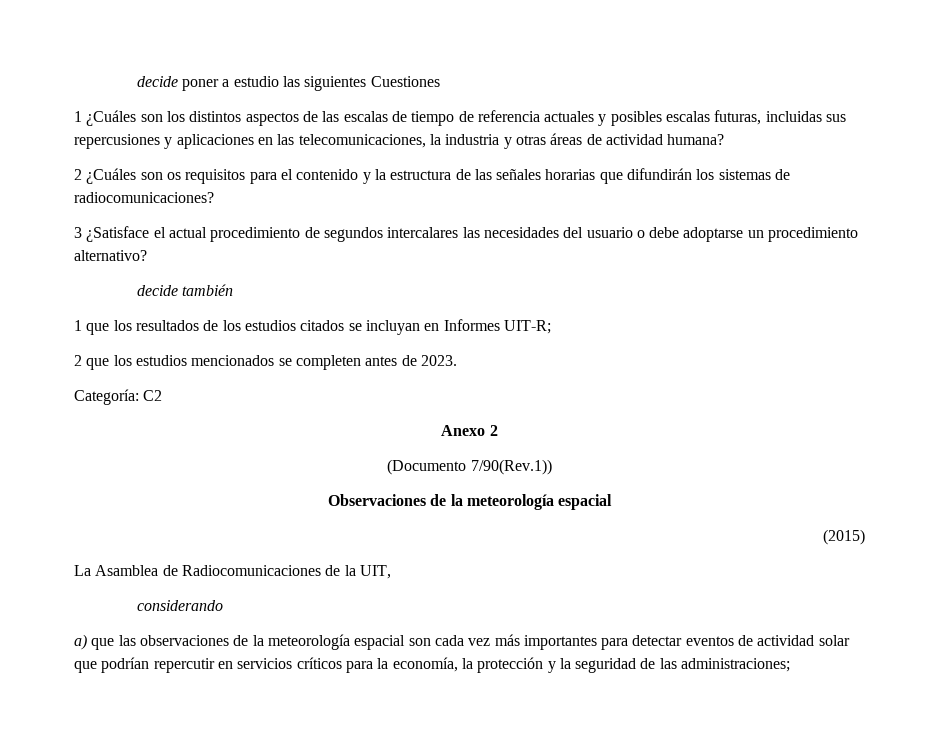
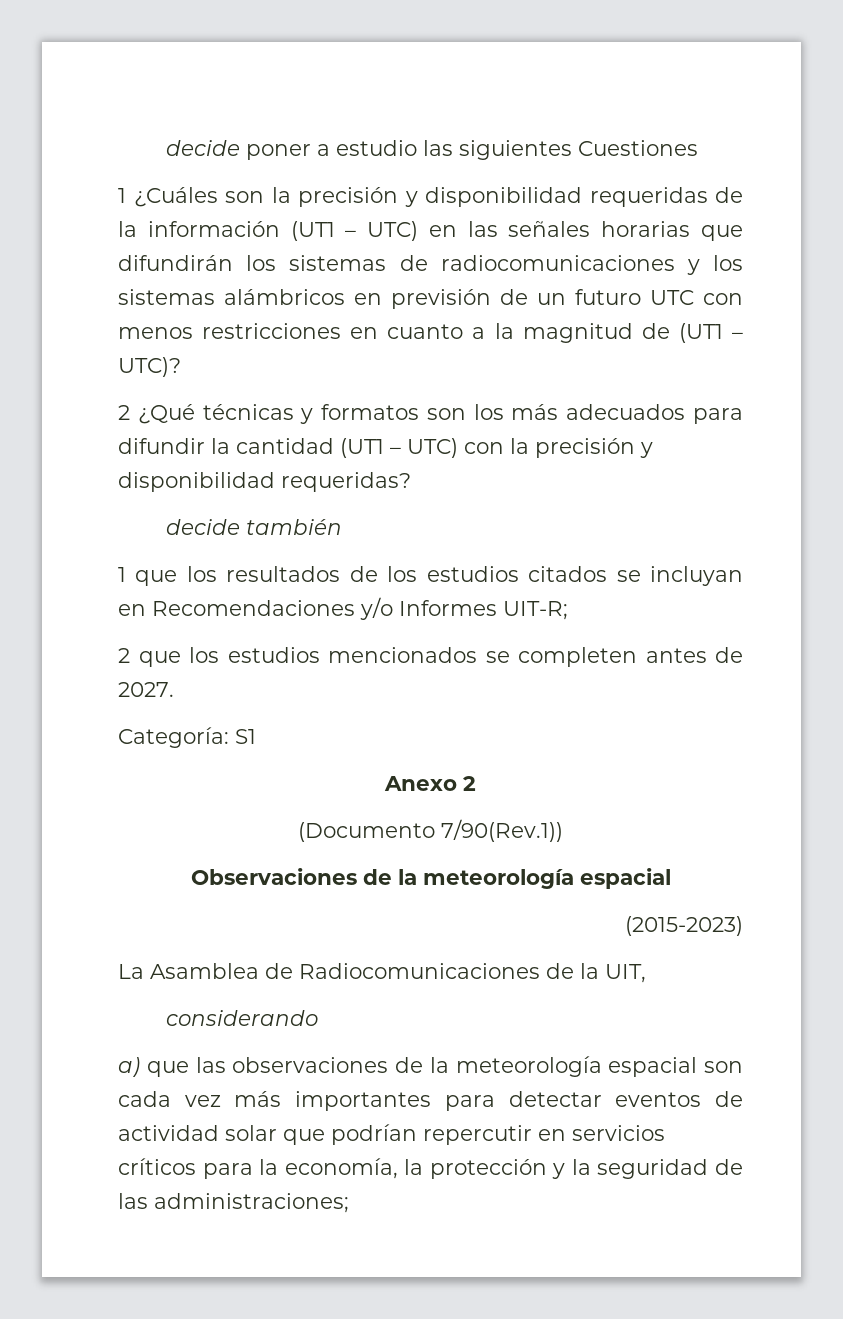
[166,110,847,126] [74,133,725,149] [74,168,471,184] los distintos aspectos de las escalas de tiempo de referencia actuales y posibles escalas futuras, incluidas sus repercusiones y aplicaciones en las telecomunicaciones, la industria y otras áreas de actividad humana? // 2 ¿Cuáles son os requisitos para el contenido y la estructura de -> [271,187,743,207] [118,221,457,241] la precisión y disponibilidad requeridas de la información (UT1 – UTC) en
[74,192,214,203] [74,226,859,242] [74,250,147,261] radiocomunicaciones? // 3 ¿Satisface el actual procedimiento de segundos intercalares las necesidades del usuario o debe adoptarse un procedimiento alternativo? -> [440,255,743,275] [118,289,743,309] [118,323,743,343] [118,357,181,377] [118,404,743,424] [118,438,653,458] [118,472,411,492] radiocomunicaciones y los sistemas alámbricos en previsión de un futuro UTC con menos restricciones en cuanto a la magnitud de (UT1 – UTC)? // 2 ¿Qué técnicas y formatos son los más adecuados para difundir la cantidad (UT1 – UTC) con la precisión y disponibilidad requeridas?
(440, 327) none -> [152,597,393,620] Recomendaciones y/o
[420,355,457,366] 2023. -> [118,682,174,697] 2027.
[143,390,163,401] C2 -> [235,729,256,744] S1
[823,529,865,545] (2015) -> [625,916,743,936] (2015-2023)

